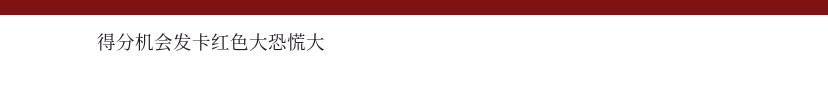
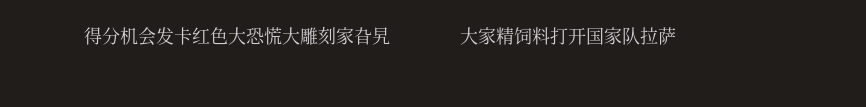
(325, 42) none -> [300,26,676,45] 雕刻家旮旯大家精饲料打开国家队拉萨

